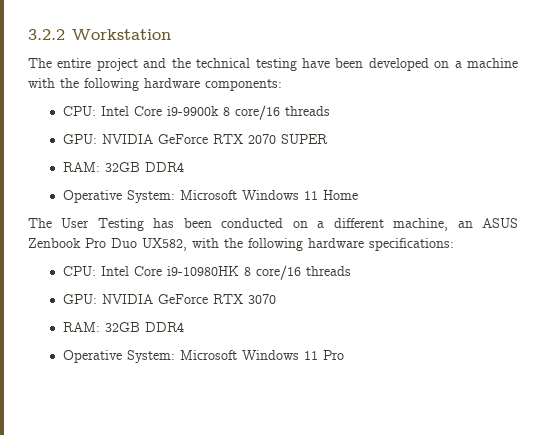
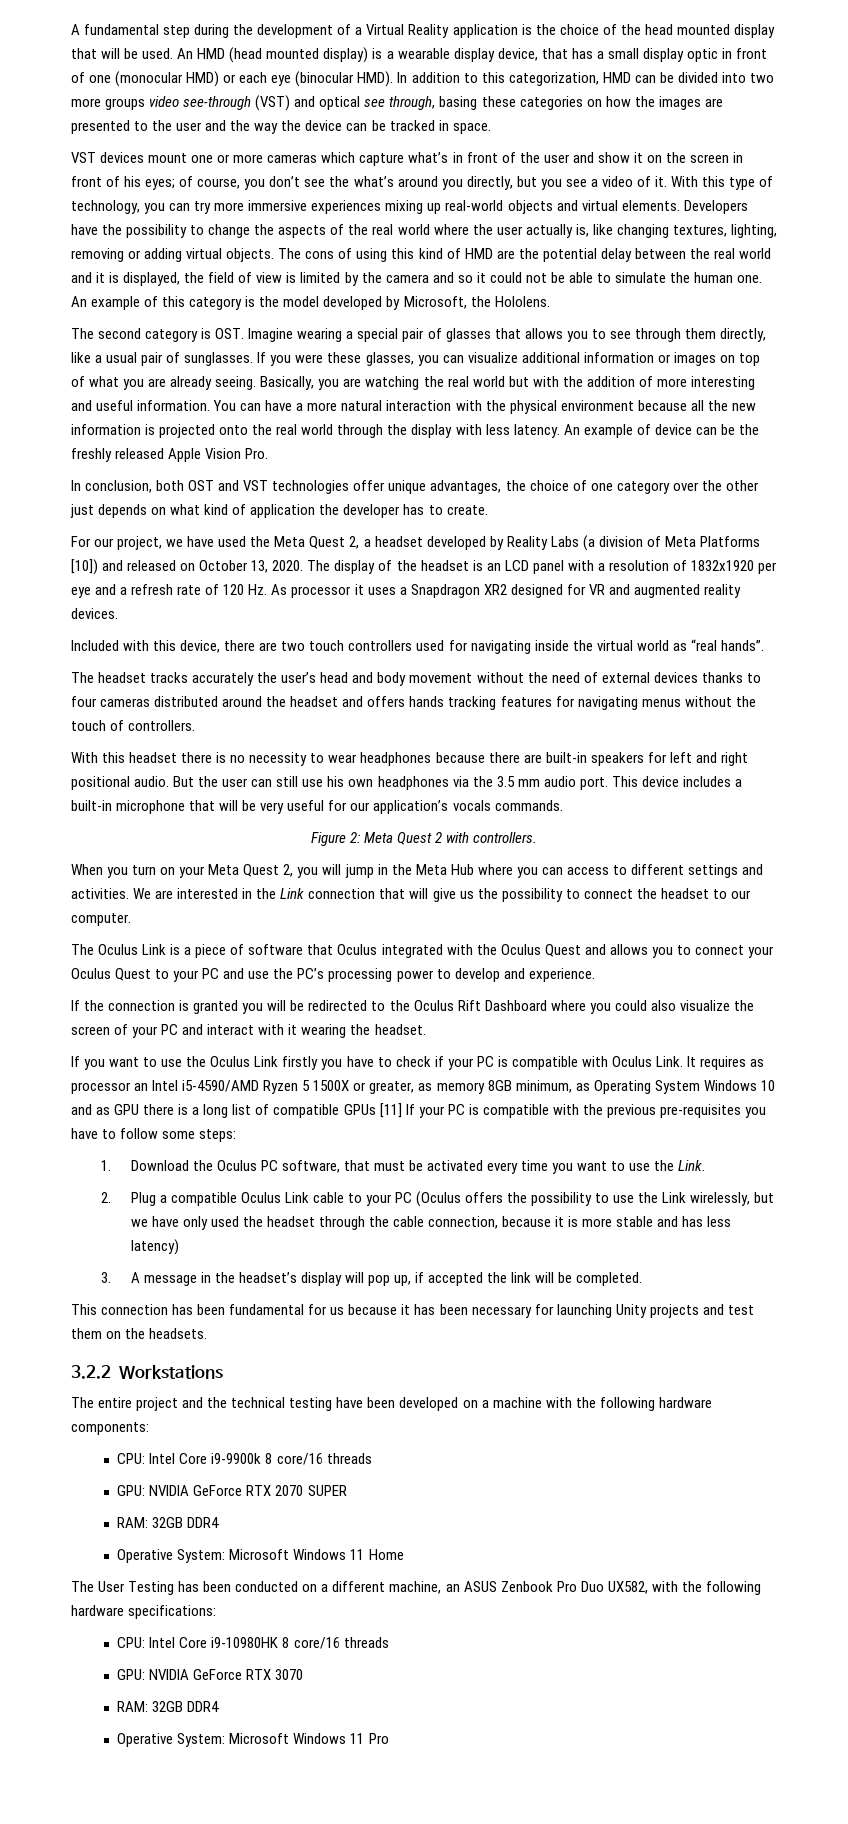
[28,29,171,40] 3.2.2 Workstation -> [71,24,775,38] [71,47,768,63] [71,71,774,87] [71,95,723,111] [71,120,491,134] [71,152,744,166] [71,176,774,190] [71,200,748,214] [71,224,777,238] [71,248,771,262] [71,272,763,286] [71,296,550,310] [71,328,766,342] [71,352,760,366] [71,376,755,390] [71,400,756,414] [71,424,759,438] [71,448,269,462] [71,480,759,494] [70,504,488,518] [71,535,760,551] [71,559,778,575] [71,584,741,598] [71,608,118,619] [71,639,764,654] [71,672,761,686] [71,696,756,710] [71,720,196,731] [71,752,748,766] [71,776,742,790] [71,800,563,814] [310,832,538,846] [71,864,764,878] [71,888,751,902] [71,913,131,926] [71,944,774,958] [71,968,595,982] [71,1000,754,1014] [71,1024,426,1038] [71,1056,765,1070] [71,1080,775,1094] [71,1103,767,1118] [71,1128,237,1142] [100,1160,707,1174] [100,1191,775,1207] [130,1216,732,1230] [130,1239,179,1255] [100,1272,643,1286] [71,1304,754,1318] [71,1328,208,1339] [71,1365,223,1379] A fundamental step during the development of a Virtual Reality application is the choice of the head mounted display that will be used. An HMD (head mounted display) is a wearable display device, that has a small display optic in front of one (monocular HMD) or each eye (binocular HMD). In addition to this categorization, HMD can be divided into two more groups video see-through (VST) and optical see through, basing these categories on how the images are presented to the user and the way the device can be tracked in space. // VST devices mount one or more cameras which capture what’s in front of the user and show it on the screen in front of his eyes; of course, you don’t see the what’s around you directly, but you see a video of it. With this type of technology, you can try more immersive experiences mixing up real-world objects and virtual elements. Developers have the possibility to change the aspects of the real world where the user actually is, like changing textures, lighting, removing or adding virtual objects. The cons of using this kind of HMD are the potential delay between the real world and it is displayed, the field of view is limited by the camera and so it could not be able to simulate the human one. An example of this category is the model developed by Microsoft, the Hololens. // The second category is OST. Imagine wearing a special pair of glasses that allows you to see through them directly, like a usual pair of sunglasses. If you were these glasses, you can visualize additional information or images on top of what you are already seeing. Basically, you are watching the real world but with the addition of more interesting and useful information. You can have a more natural interaction with the physical environment because all the new information is projected onto the real world through the display with less latency. An example of device can be the freshly released Apple Vision Pro. // In conclusion, both OST and VST technologies offer unique advantages, the choice of one category over the other just depends on what kind of application the developer has to create. // For our project, we have used the Meta Quest 2, a headset developed by Reality Labs (a division of Meta Platforms [10]) and released on October 13, 2020. The display of the headset is an LCD panel with a resolution of 1832x1920 per eye and a refresh rate of 120 Hz. As processor it uses a Snapdragon XR2 designed for VR and augmented reality devices. // Included with this device, there are two touch controllers used for navigating inside the virtual world as “real hands”. // The headset tracks accurately the user’s head and body movement without the need of external devices thanks to four cameras distributed around the headset and offers hands tracking features for navigating menus without the touch of controllers. // With this headset there is no necessity to wear headphones because there are built-in speakers for left and right positional audio. But the user can still use his own headphones via the 3.5 mm audio port. This device includes a built-in microphone that will be very useful for our application’s vocals commands. // Figure 2: Meta Quest 2 with controllers. // When you turn on your Meta Quest 2, you will jump in the Meta Hub where you can access to different settings and activities. We are interested in the Link connection that will give us the possibility to connect the headset to our computer. // The Oculus Link is a piece of software that Oculus integrated with the Oculus Quest and allows you to connect your Oculus Quest to your PC and use the PC’s processing power to develop and experience. // If the connection is granted you will be redirected to the Oculus Rift Dashboard where you could also visualize the screen of your PC and interact with it wearing the headset. // If you want to use the Oculus Link firstly you have to check if your PC is compatible with Oculus Link. It requires as processor an Intel i5-4590/AMD Ryzen 5 1500X or greater, as memory 8GB minimum, as Operating System Windows 10 and as GPU there is a long list of compatible GPUs [11] If your PC is compatible with the previous pre-requisites you have to follow some steps: // 1. Download the Oculus PC software, that must be activated every time you want to use the Link. // 2. Plug a compatible Oculus Link cable to your PC (Oculus offers the possibility to use the Link wirelessly, but we have only used the headset through the cable connection, because it is more stable and has less latency) // 3. A message in the headset’s display will pop up, if accepted the link will be completed. // This connection has been fundamental for us because it has been necessary for launching Unity projects and test them on the headsets. // 3.2.2 Workstations

